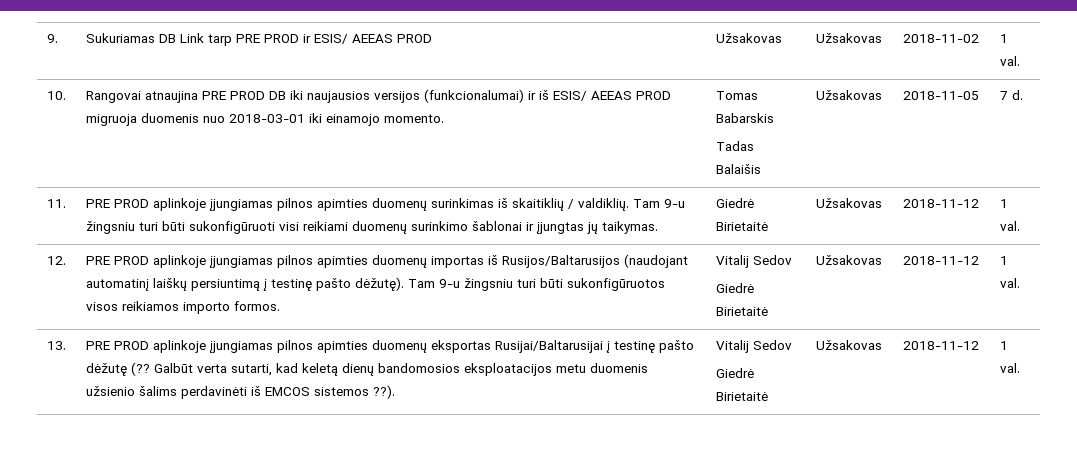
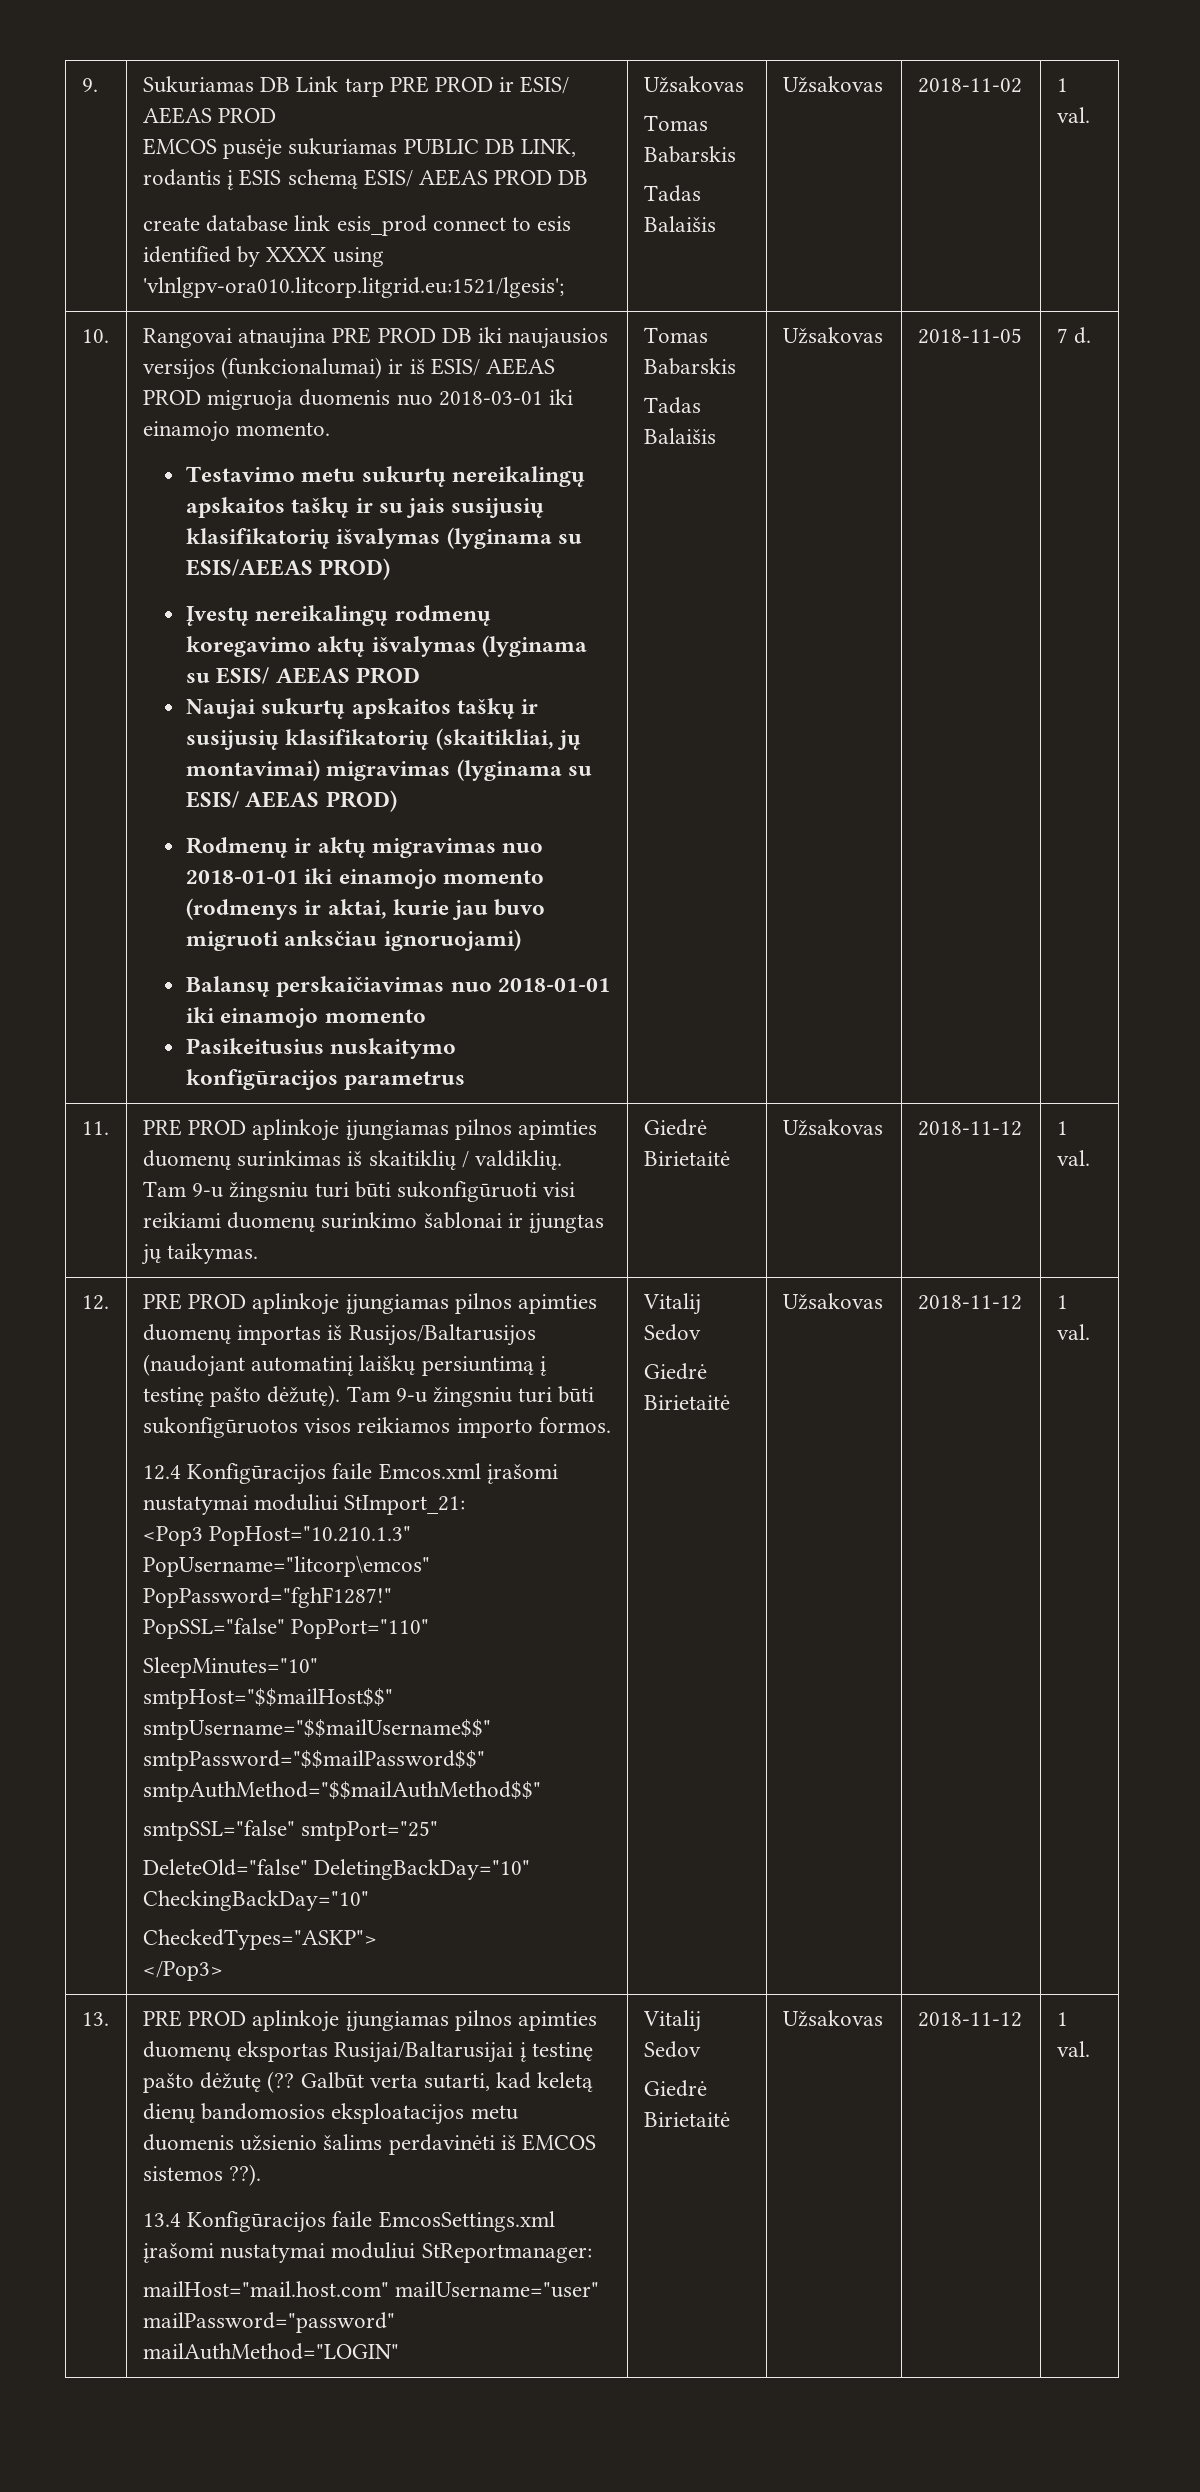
[715,33,782,43] | Užsakovas -> [142,138,576,160] [142,169,589,190] [142,215,572,236] [142,246,384,267] [142,277,564,298] [643,76,744,93] [643,115,708,131] [643,146,736,163] [643,185,701,202] [643,216,716,232] // EMCOS pusėje sukuriamas PUBLIC DB LINK, rodantis į ESIS schemą ESIS/ AEEAS PROD DB // create database link esis_prod connect to esis identified by XXXX using 'vlnlgpv-ora010.litcorp.litgrid.eu:1521/lgesis'; | Užsakovas // Tomas Babarskis // Tadas Balaišis
(444, 118) none -> [186,466,585,487] [186,497,545,518] [186,527,582,549] [186,558,391,580] [186,605,491,626] [186,635,587,657] [186,667,420,684] [186,698,539,719] [186,728,581,750] [186,759,592,781] [186,790,397,812] [186,837,544,858] [186,868,544,889] [186,898,546,920] [186,929,521,951] [186,976,610,997] [186,1007,426,1028] [186,1038,457,1059] [186,1069,466,1090] // Testavimo metu sukurtų nereikalingų apskaitos taškų ir su jais susijusių klasifikatorių išvalymas (lyginama su ESIS/AEEAS PROD) // Įvestų nereikalingų rodmenų koregavimo aktų išvalymas (lyginama su ESIS/ AEEAS PROD // Naujai sukurtų apskaitos taškų ir susijusių klasifikatorių (skaitikliai, jų montavimai) migravimas (lyginama su ESIS/ AEEAS PROD) // Rodmenų ir aktų migravimas nuo 2018-01-01 iki einamojo momento (rodmenys ir aktai, kurie jau buvo migruoti anksčiau ignoruojami) // Balansų perskaičiavimas nuo 2018-01-01 iki einamojo momento // Pasikeitusius nuskaitymo konfigūracijos parametrus
(280, 306) none -> [142,1463,558,1485] [142,1494,466,1515] [142,1526,412,1546] [142,1555,430,1577] [142,1587,392,1608] [142,1618,430,1639] [142,1657,318,1678] [142,1688,393,1709] [142,1719,491,1740] [142,1750,485,1771] [142,1781,541,1802] [142,1820,439,1841] [142,1859,531,1880] [142,1890,369,1911] [142,1929,377,1950] [142,1961,223,1981] // 12.4 Konfigūracijos faile Emcos.xml įrašomi nustatymai moduliui StImport_21: // <Pop3 PopHost="10.210.1.3" PopUsername="litcorp\emcos" PopPassword="fghF1287!" // PopSSL="false" PopPort="110" // SleepMinutes="10" // smtpHost="$$mailHost$$" smtpUsername="$$mailUsername$$" smtpPassword="$$mailPassword$$" smtpAuthMethod="$$mailAuthMethod$$" // smtpSSL="false" smtpPort="25" // DeleteOld="false" DeletingBackDay="10" CheckingBackDay="10" // CheckedTypes="ASKP"> // </Pop3>
(395, 392) none -> [142,2211,555,2233] [142,2242,592,2263] [142,2281,600,2298] [142,2312,395,2333] [142,2343,399,2360] // 13.4 Konfigūracijos faile EmcosSettings.xml įrašomi nustatymai moduliui StReportmanager: // mailHost="mail.host.com" mailUsername="user" mailPassword="password" mailAuthMethod="LOGIN"

